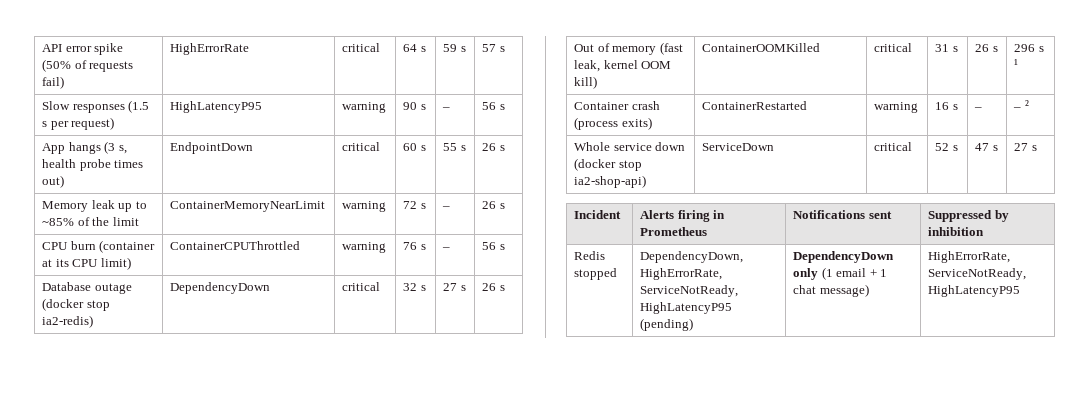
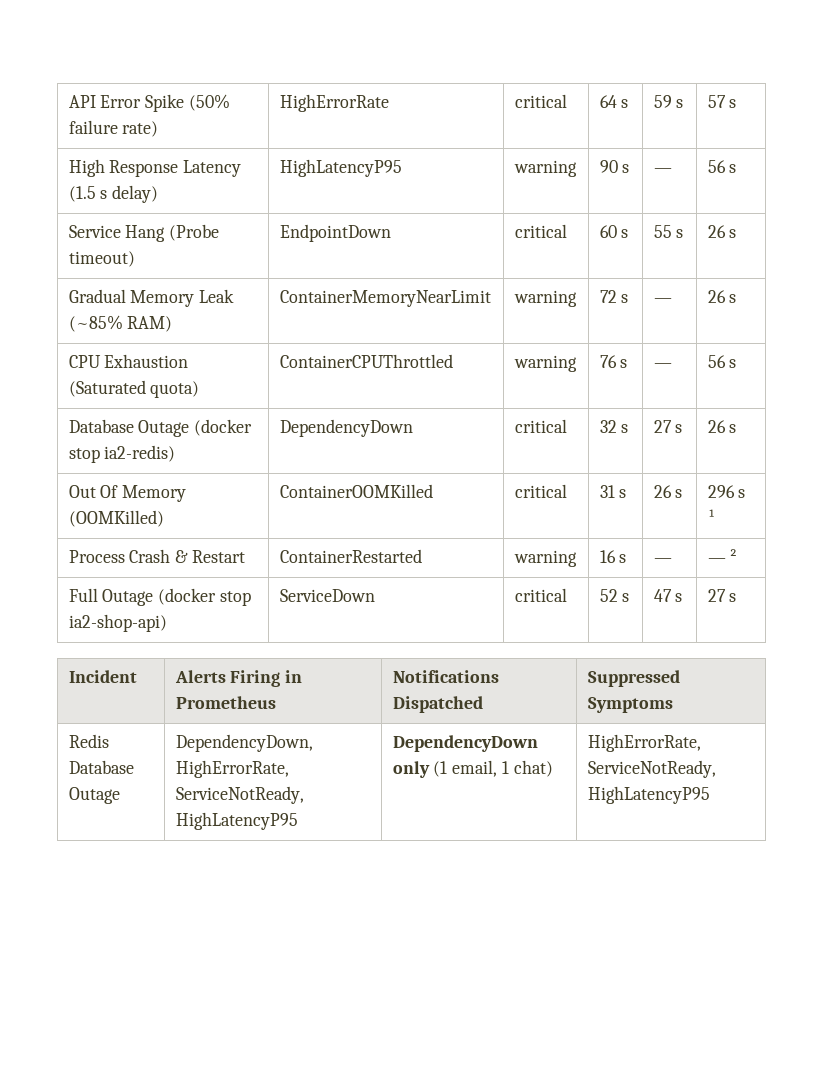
[65,43,124,55] [42,59,134,72] [42,76,65,89] error spike (50% of requests fail) -> [100,94,230,112] [68,120,159,137] Error Spike (50% failure rate)
[42,100,150,113] [42,117,115,130] Slow responses (1.5 s per request) -> [68,159,242,177] [68,185,159,203] High Response Latency (1.5 s delay)
[442,107,451,110] [482,102,505,110] [42,141,127,154] [42,159,144,171] [42,175,65,188] – | 56 s // App hangs (3 s, health probe times out) -> [653,168,672,173] [707,160,737,173] [68,224,220,242] [68,251,135,267] — | 56 s // Service Hang (Probe timeout)
[42,200,147,212] [42,217,139,226] Memory leak up to ~85% of the limit -> [68,289,235,307] [68,315,173,332] Gradual Memory Leak (~85% RAM)
[442,206,451,209] – -> [653,298,672,303] —
[70,240,156,253] [42,257,131,270] burn (container at its CPU limit) -> [104,354,189,368] [68,380,200,398] Exhaustion (Saturated quota)
[442,247,451,250] – -> [653,363,672,368] —
[94,283,132,294] outage -> [138,420,190,437] Outage
[597,42,683,55] [574,60,672,72] [574,76,598,89] of memory (fast leak, kernel OOM kill) -> [100,485,187,502] [68,510,164,527] Of Memory (OOMKilled)
[574,101,660,110] [574,117,652,130] Container crash (process exits) -> [68,549,245,563] Process Crash & Restart
[974,107,983,110] [1013,107,1022,110] – | – -> [653,558,672,563] [707,558,726,563] — | —
[574,142,686,151] Whole service down -> [68,588,154,606] Full Outage
[677,210,710,222] firing -> [230,670,281,687] Firing
[868,211,892,219] sent -> [392,696,483,713] Dispatched
[994,210,1009,222] [928,227,985,236] by inhibition -> [587,697,673,713] Symptoms
[574,268,618,280] stopped -> [68,760,134,774] [68,787,120,804] Database Outage
[640,318,694,331] (pending) -> (298, 821) none
[836,268,888,277] [793,284,869,297] email + 1 chat message) -> [452,760,553,777] email, 1 chat)

